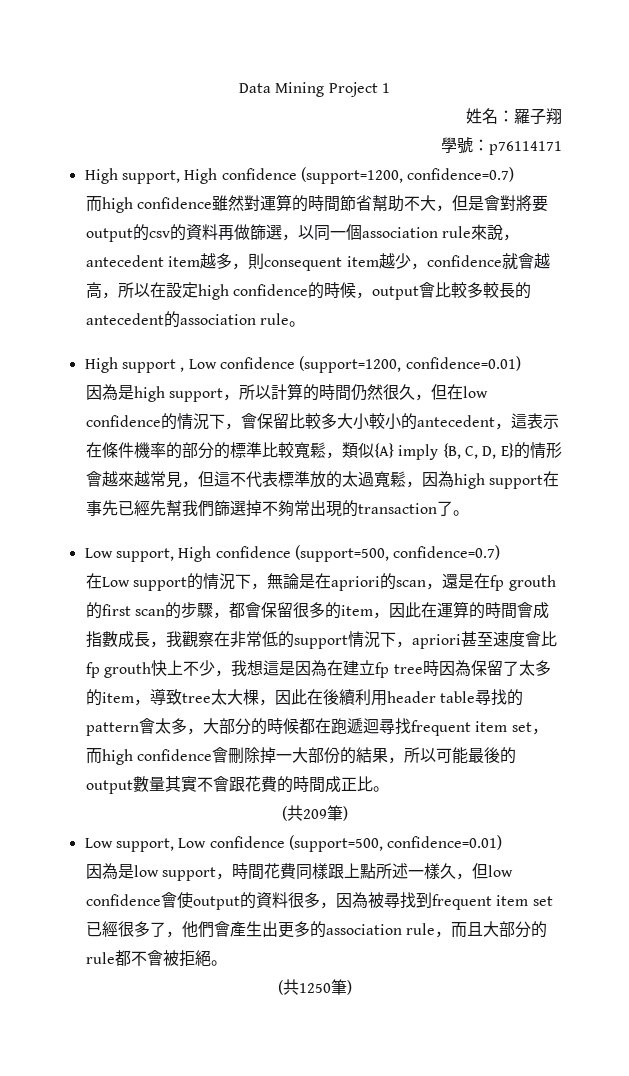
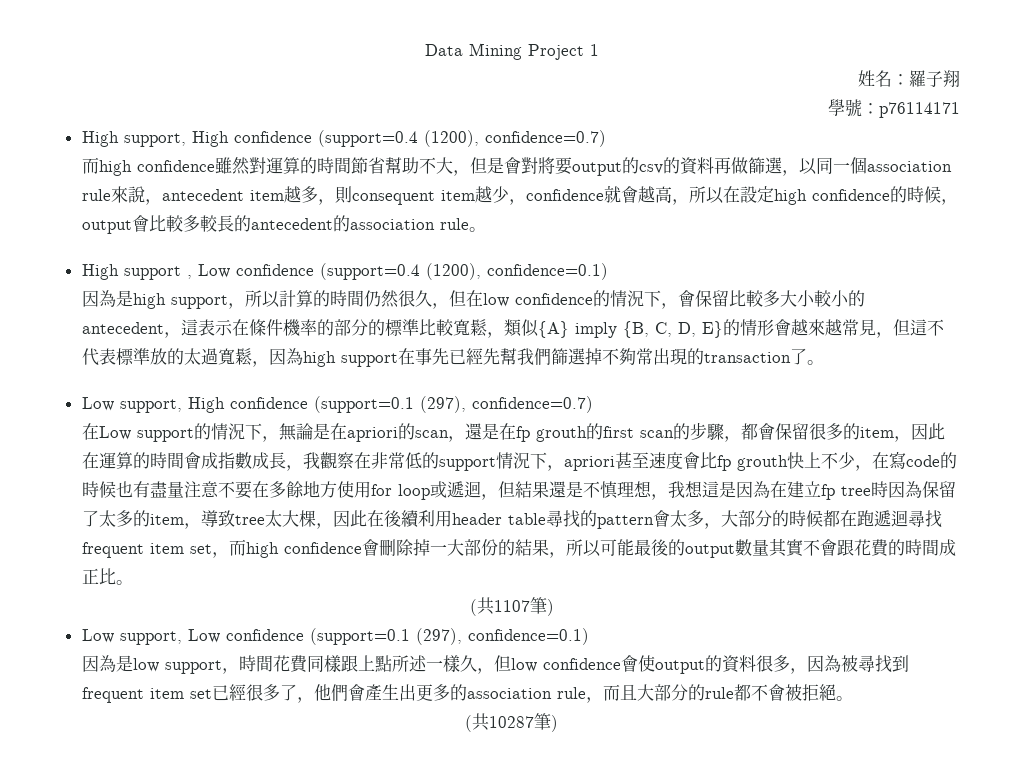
[300,167,403,184] (support=1200, -> [317,130,479,147] (support=0.4 (1200),
[299,356,521,373] (support=1200, confidence=0.01) -> [319,263,608,280] (support=0.4 (1200), confidence=0.1)
[294,545,389,562] (support=500, -> [313,396,466,413] (support=0.1 (297),
(232, 673) none -> [872,451,958,469] [82,481,669,500] 在寫code的時候也有盡量注意不要在多餘地方使用for loop或遞迴，但結果還是不慎理想，
[302,809,327,819] 209 -> [493,600,530,612] 1107
[288,835,503,852] (support=500, confidence=0.01) -> [309,628,589,645] (support=0.1 (297), confidence=0.1)
[298,983,331,993] 1250 -> [489,716,534,728] 10287

